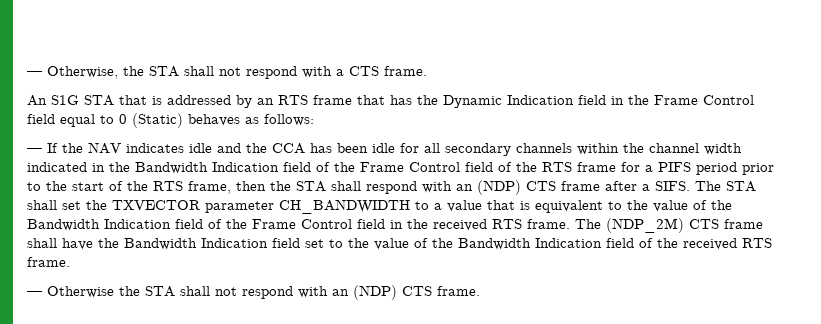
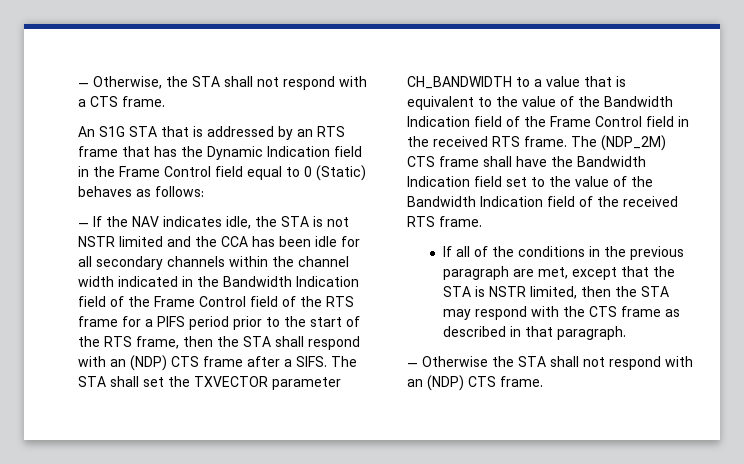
[189,143,212,153] idle -> [226,216,349,229] [78,236,163,247] idle, the STA is not NSTR limited
(70, 262) none -> [443,246,685,260] [443,266,676,280] [443,286,670,299] [443,306,681,320] [443,326,627,340] // If all of the conditions in the previous paragraph are met, except that the STA is NSTR limited, then the STA may respond with the CTS frame as described in that paragraph.

